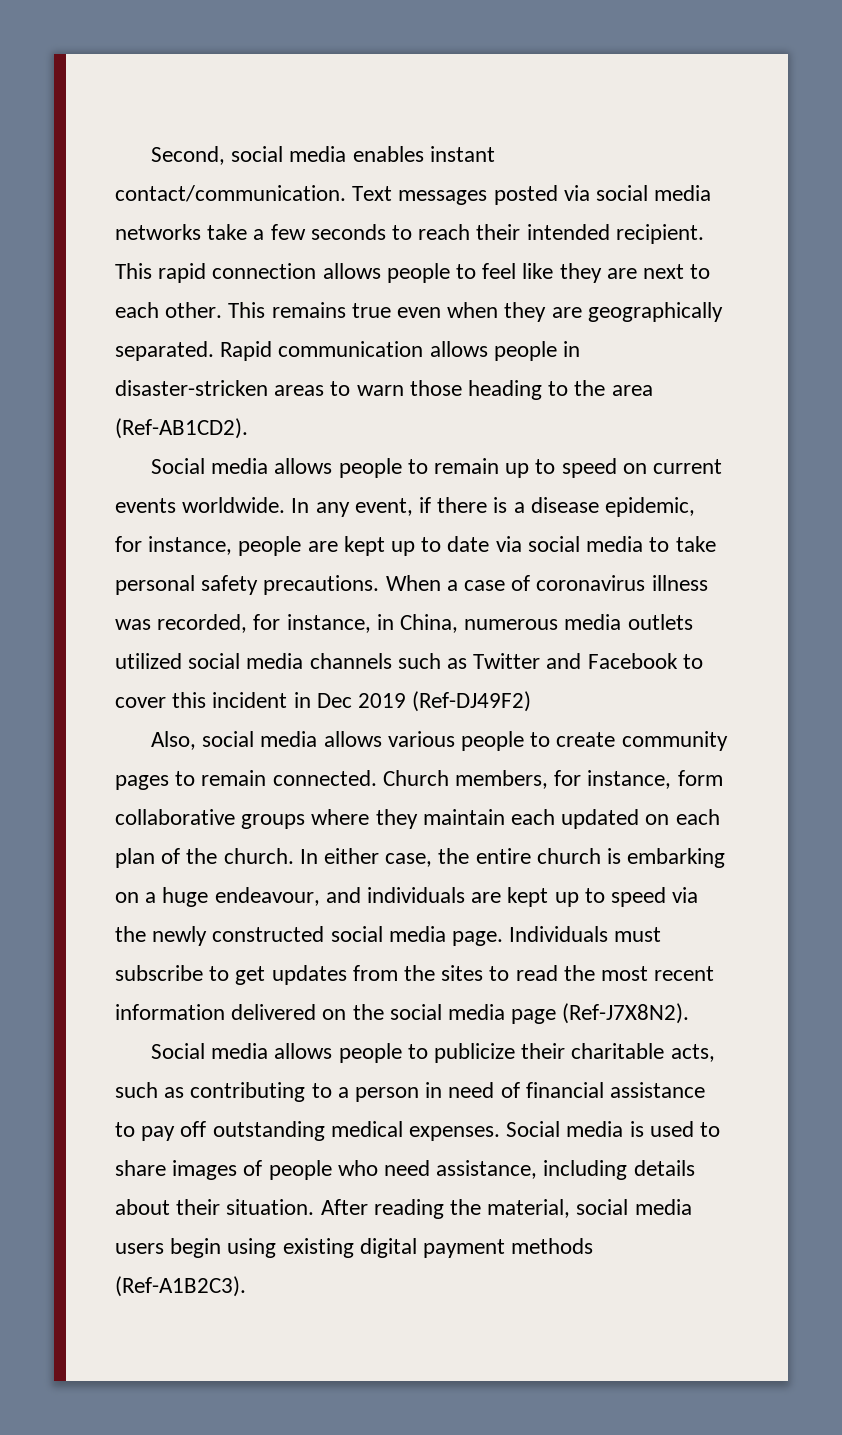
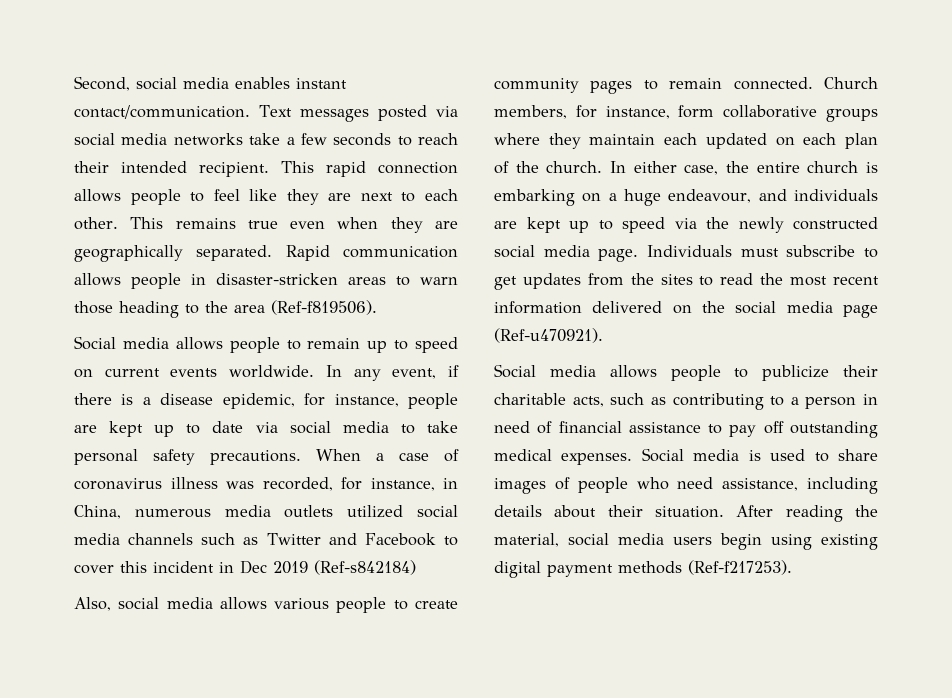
[115,418,248,439] (Ref-AB1CD2). -> [271,300,377,315] (Ref-f819506).
[412,691,532,712] (Ref-DJ49F2) -> [314,560,416,575] (Ref-s842184)
[562,1003,690,1024] (Ref-J7X8N2). -> [494,328,603,343] (Ref-u470921).
[115,1276,246,1297] (Ref-A1B2C3). -> [688,560,792,575] (Ref-f217253).

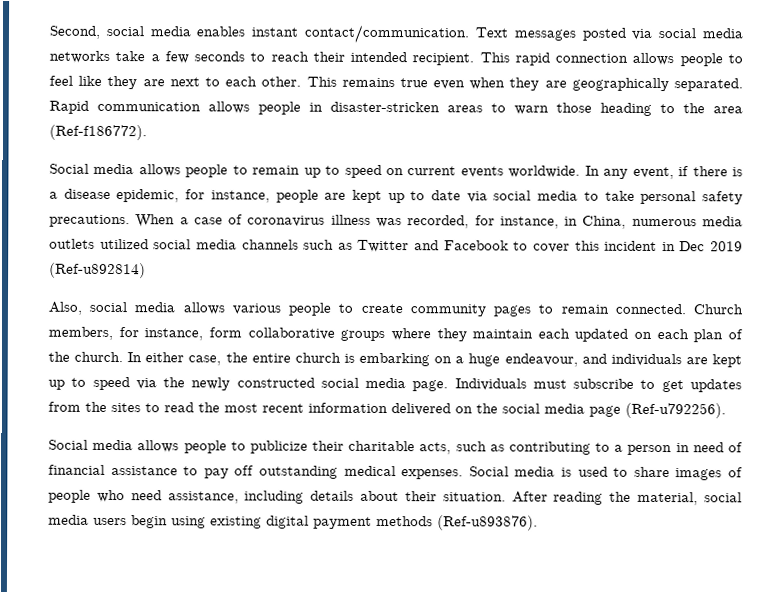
[271,300,377,315] (Ref-f819506). -> [49,124,147,141] (Ref-f186772).
[314,560,416,575] (Ref-s842184) -> [49,262,146,279] (Ref-u892814)
[494,328,603,343] (Ref-u470921). -> [625,402,726,419] (Ref-u792256).
[688,560,792,575] (Ref-f217253). -> [437,515,538,531] (Ref-u893876).

